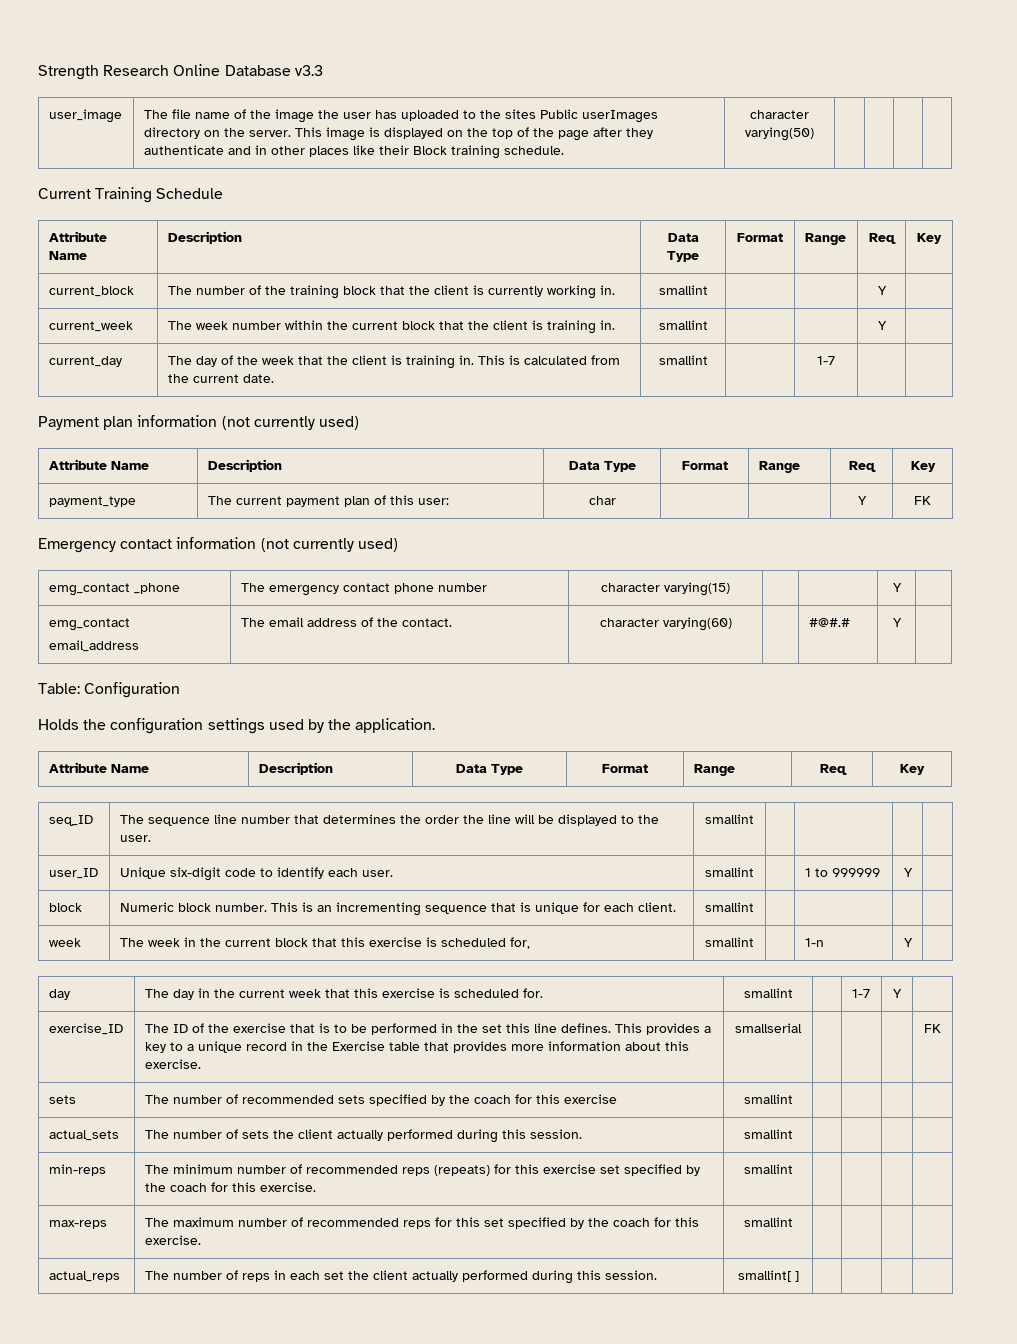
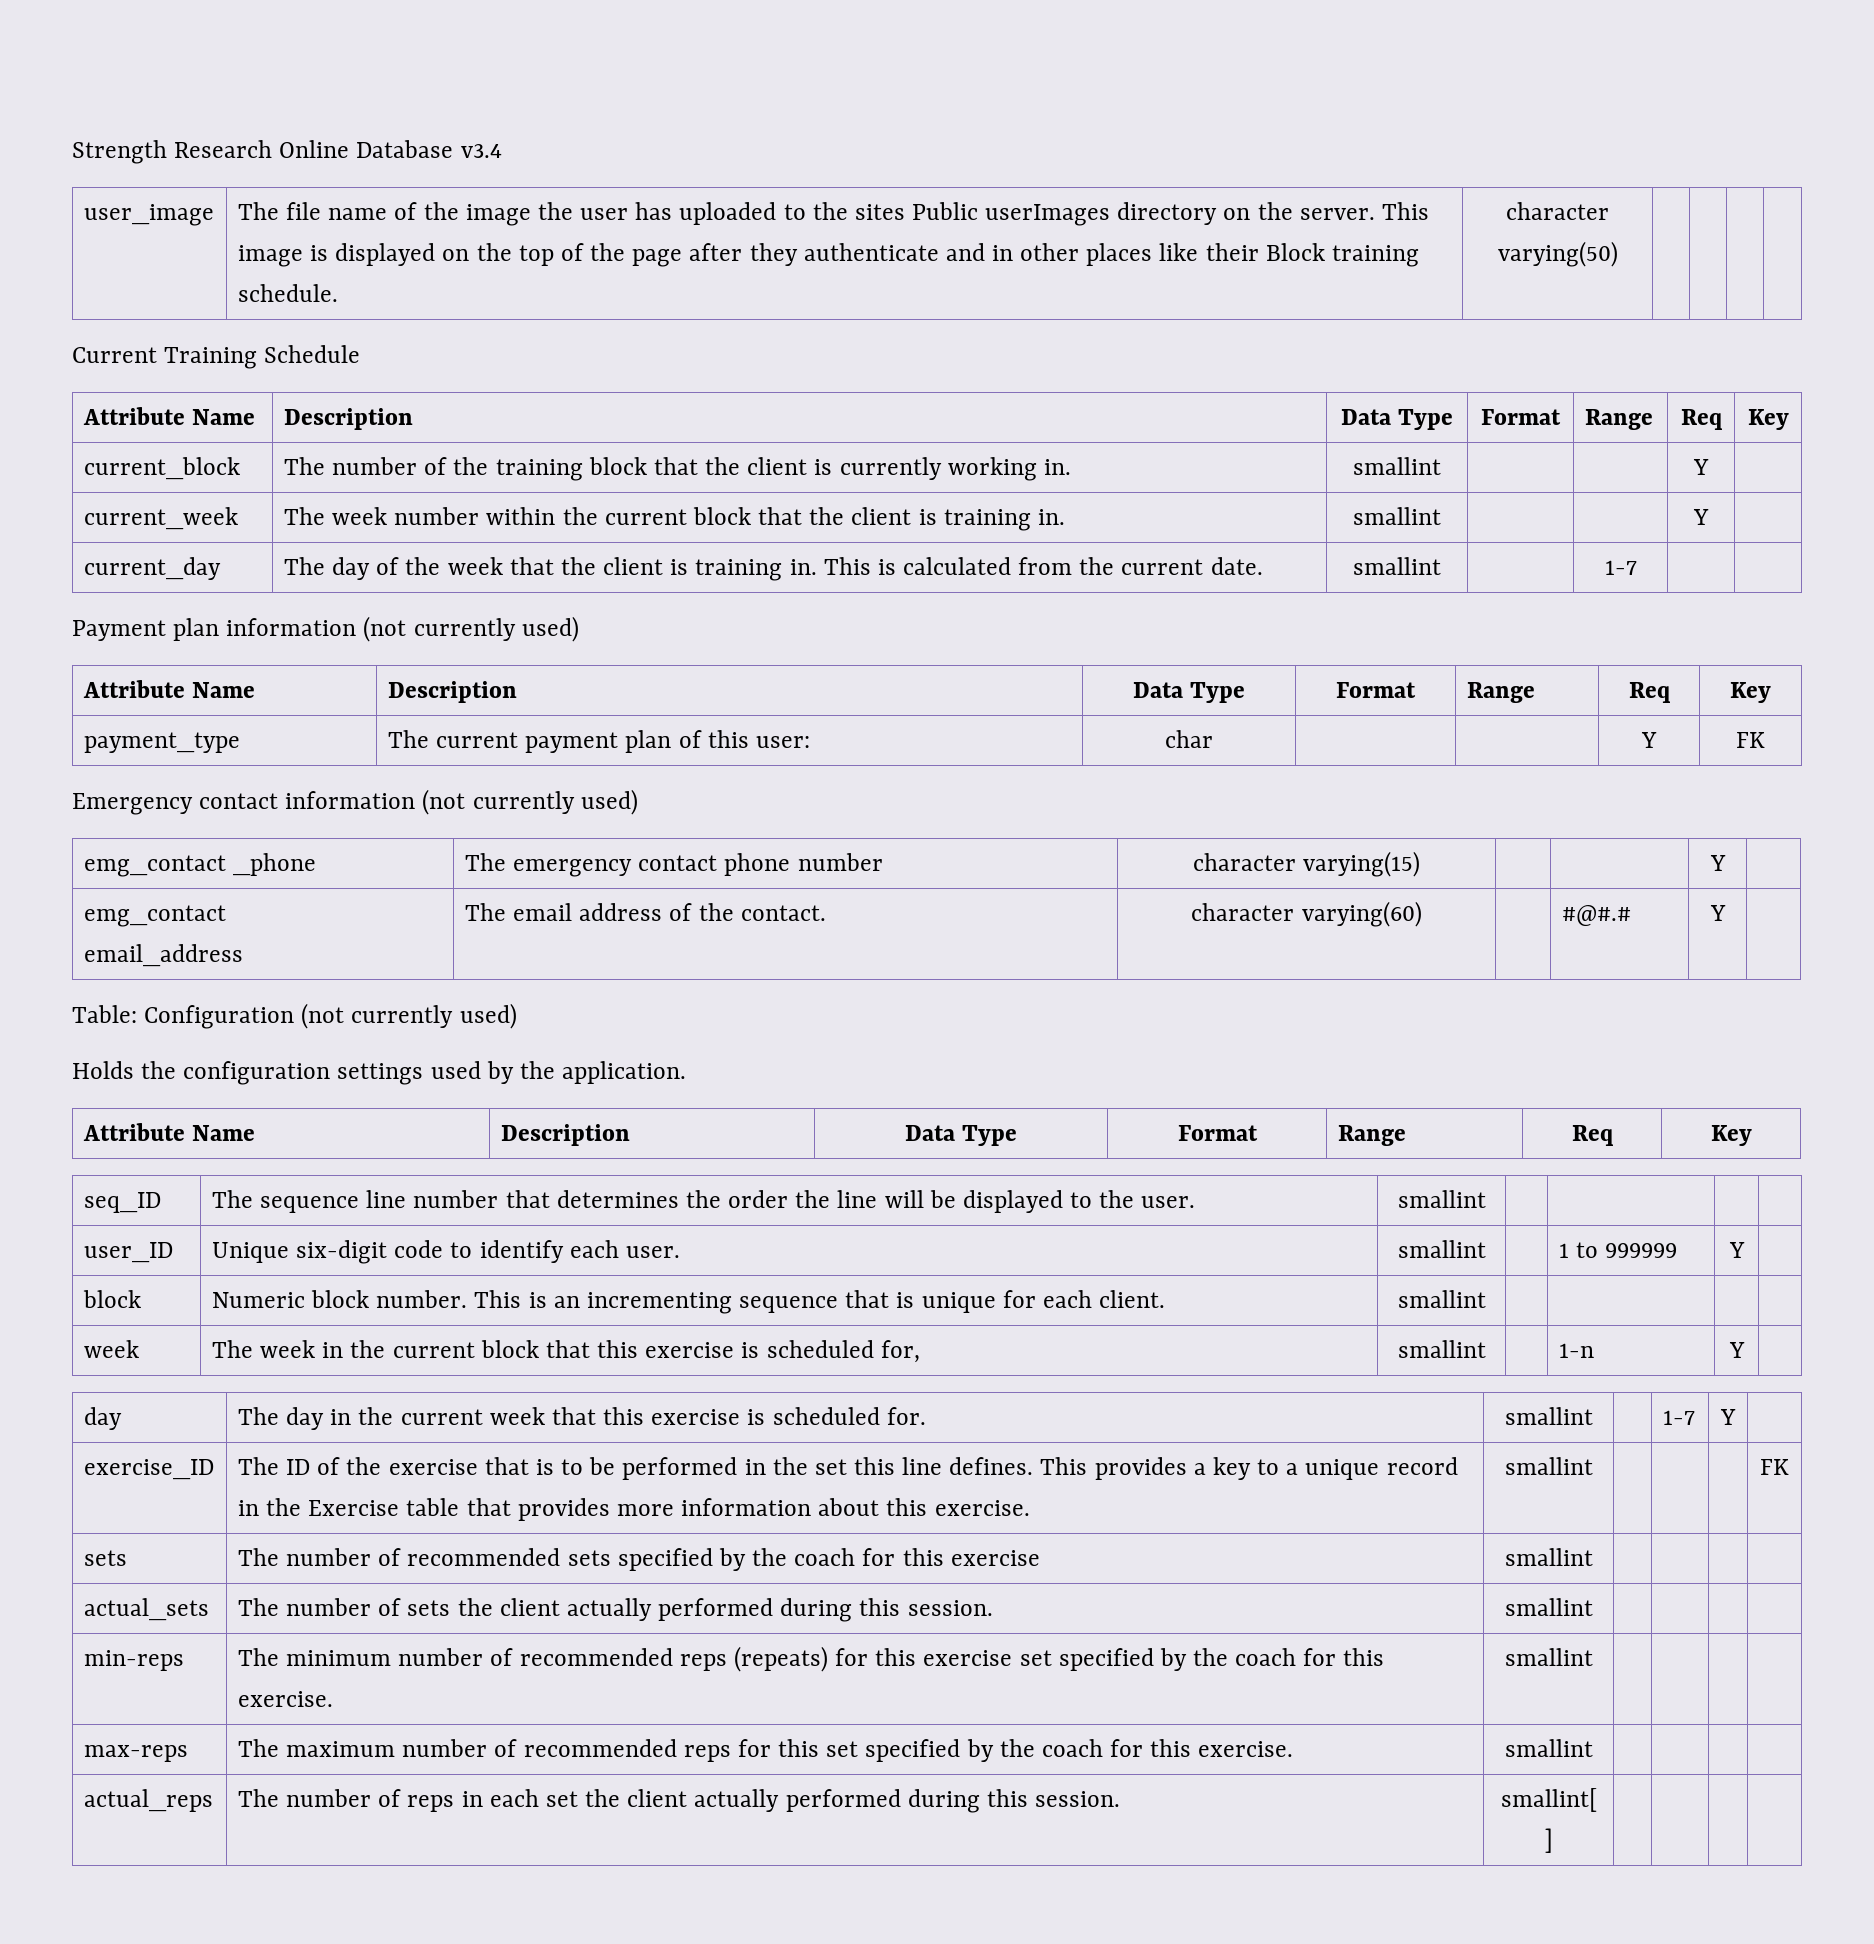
[294,65,323,76] v3.3 -> [460,144,502,158] v3.4
(181, 690) none -> [301,1003,517,1029] (not currently used)
[735,1023,802,1033] smallserial -> [1504,1457,1593,1475] smallint

